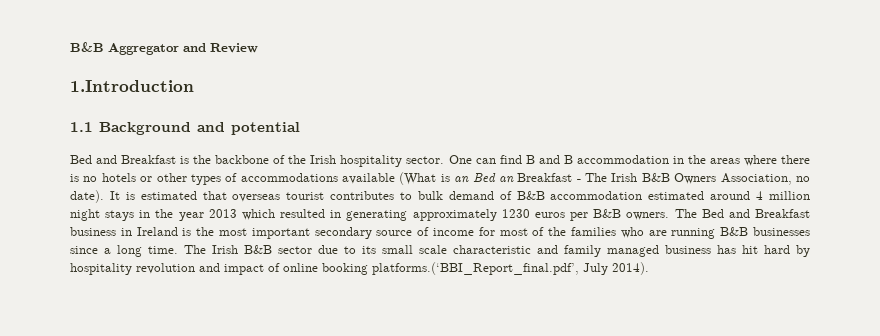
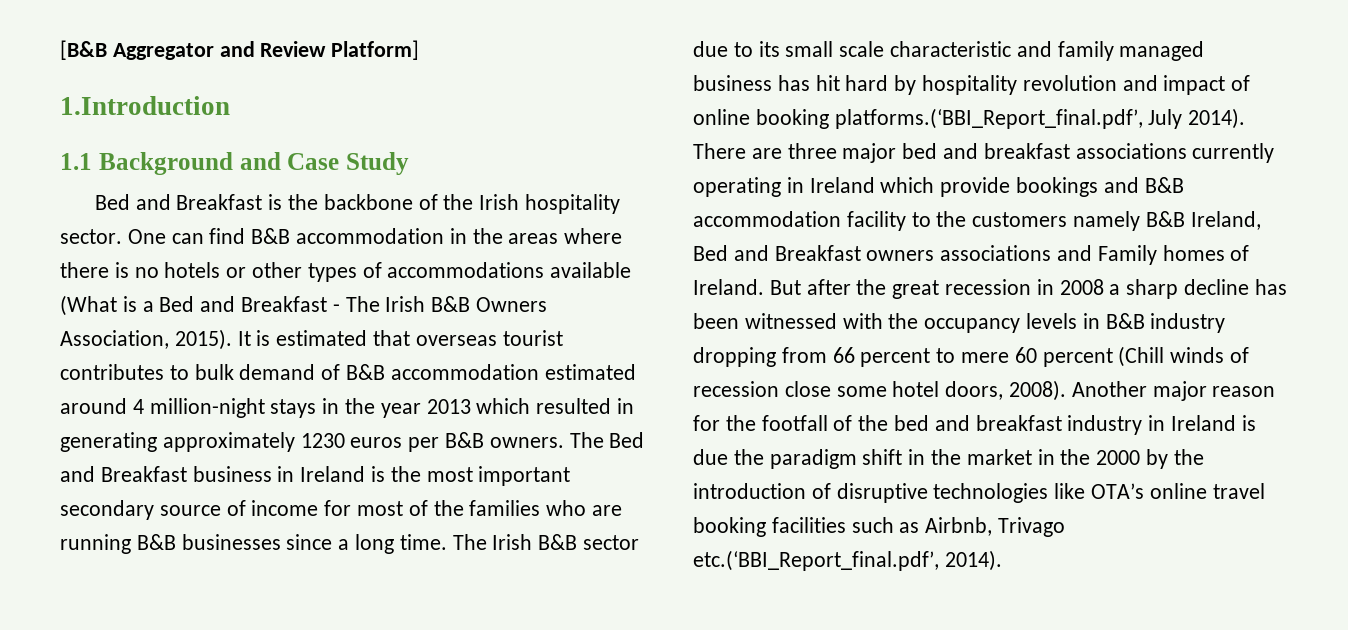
[70,42,104,52] B&B -> [60,40,107,60] [B&B
(258, 48) none -> [331,40,420,60] Platform]
[231,122,300,135] potential -> [287,152,409,175] Case Study
[525,155,573,164] B and B -> [251,228,291,244] B&B
[454,173,514,183] an Bed an -> [142,296,236,312] a Bed and
[796,176,811,182] [70,190,104,203] no date). -> [174,329,232,350] 2015).
[769,191,810,200] [70,209,100,221] million night -> [149,398,265,418] million-night
(649, 268) none -> [693,143,1275,163] [693,177,1184,197] [693,211,1261,231] [693,245,1250,265] [693,279,1287,299] [693,313,1226,333] [693,346,1250,367] [693,380,1276,401] [693,415,1256,435] [693,449,1204,469] [693,483,1265,503] [693,517,1066,537] [693,550,1002,571] There are three major bed and breakfast associations currently operating in Ireland which provide bookings and B&B accommodation facility to the customers namely B&B Ireland, Bed and Breakfast owners associations and Family homes of Ireland. But after the great recession in 2008 a sharp decline has been witnessed with the occupancy levels in B&B industry dropping from 66 percent to mere 60 percent (Chill winds of recession close some hotel doors, 2008). Another major reason for the footfall of the bed and breakfast industry in Ireland is due the paradigm shift in the market in the 2000 by the introduction of disruptive technologies like OTA’s online travel booking facilities such as Airbnb, Trivago etc.(‘BBI_Report_final.pdf’, 2014).

